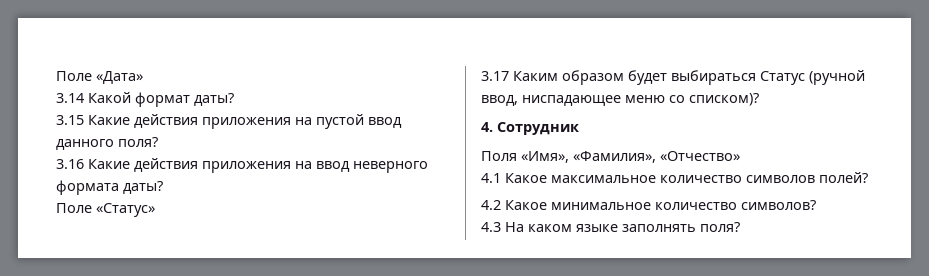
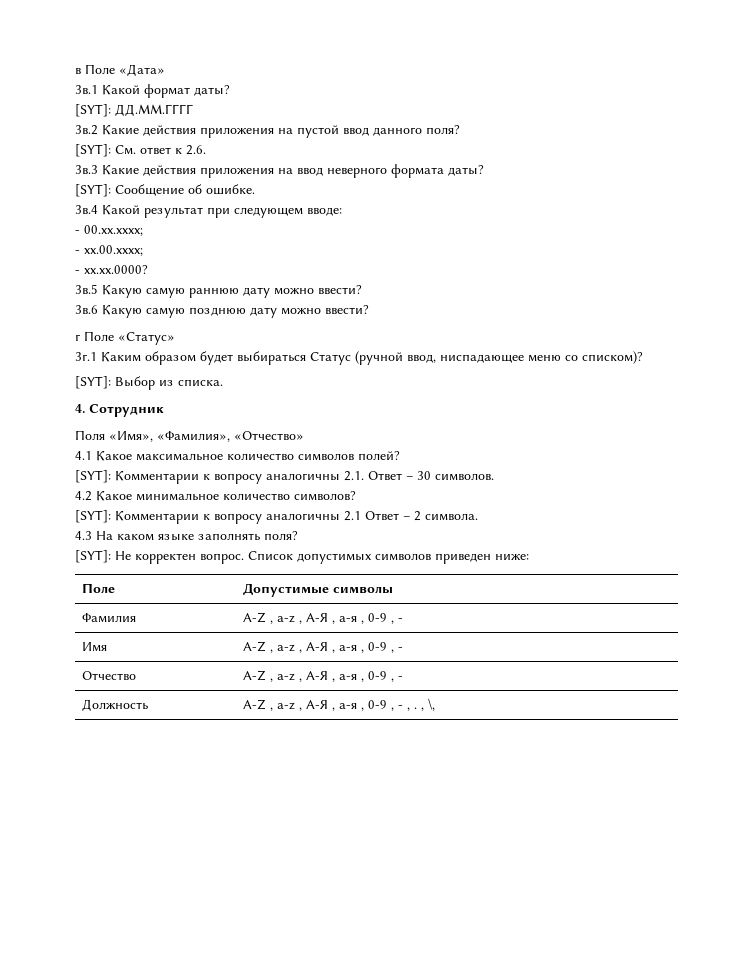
(56, 76) none -> [75,68,81,75] в
[56,93,84,103] 3.14 -> [75,85,98,95] 3в.1
[56,115,84,125] 3.15 -> [75,104,193,117] [75,125,98,135] [SYT]: ДД.ММ.ГГГГ // 3в.2
[56,159,84,169] 3.16 -> [75,144,206,157] [75,165,98,175] [SYT]: См. ответ к 2.6. // 3в.3
(163, 187) none -> [75,184,255,197] [75,205,342,218] [75,225,143,236] [75,245,143,256] [75,265,148,274] [75,284,362,298] [75,305,369,318] [75,334,80,341] [SYT]: Сообщение об ошибке. // 3в.4 Какой результат при следующем вводе: // - 00.хх.хххх; // - хх.00.хххх; // - хх.хх.0000? // 3в.5 Какую самую раннюю дату можно ввести? // 3в.6 Какую самую позднюю дату можно ввести? // г
[481,71,509,81] 3.17 -> [75,352,97,361] 3г.1
(759, 99) none -> [75,376,223,390] // [SYT]: Выбор из списка.
(868, 177) none -> [75,470,494,484] // [SYT]: Комментарии к вопросу аналогичны 2.1. Ответ – 30 символов.
(816, 205) none -> [75,510,478,524] // [SYT]: Комментарии к вопросу аналогичны 2.1 Ответ – 2 символа.
(740, 227) none -> [75,550,529,564] [81,583,115,593] [242,583,393,597] [81,613,136,623] [242,612,403,624] [81,642,107,652] [242,641,403,653] [81,671,136,681] [242,670,403,682] [81,699,148,711] [242,698,435,711] // [SYT]: Не корректен вопрос. Список допустимых символов приведен ниже: // Поле | Допустимые символы // Фамилия | A-Z , a-z , А-Я , а-я , 0-9 , - // Имя | A-Z , a-z , А-Я , а-я , 0-9 , - // Отчество | A-Z , a-z , А-Я , а-я , 0-9 , - // Должность | A-Z , a-z , А-Я , а-я , 0-9 , - , . , \,

